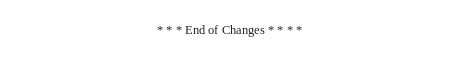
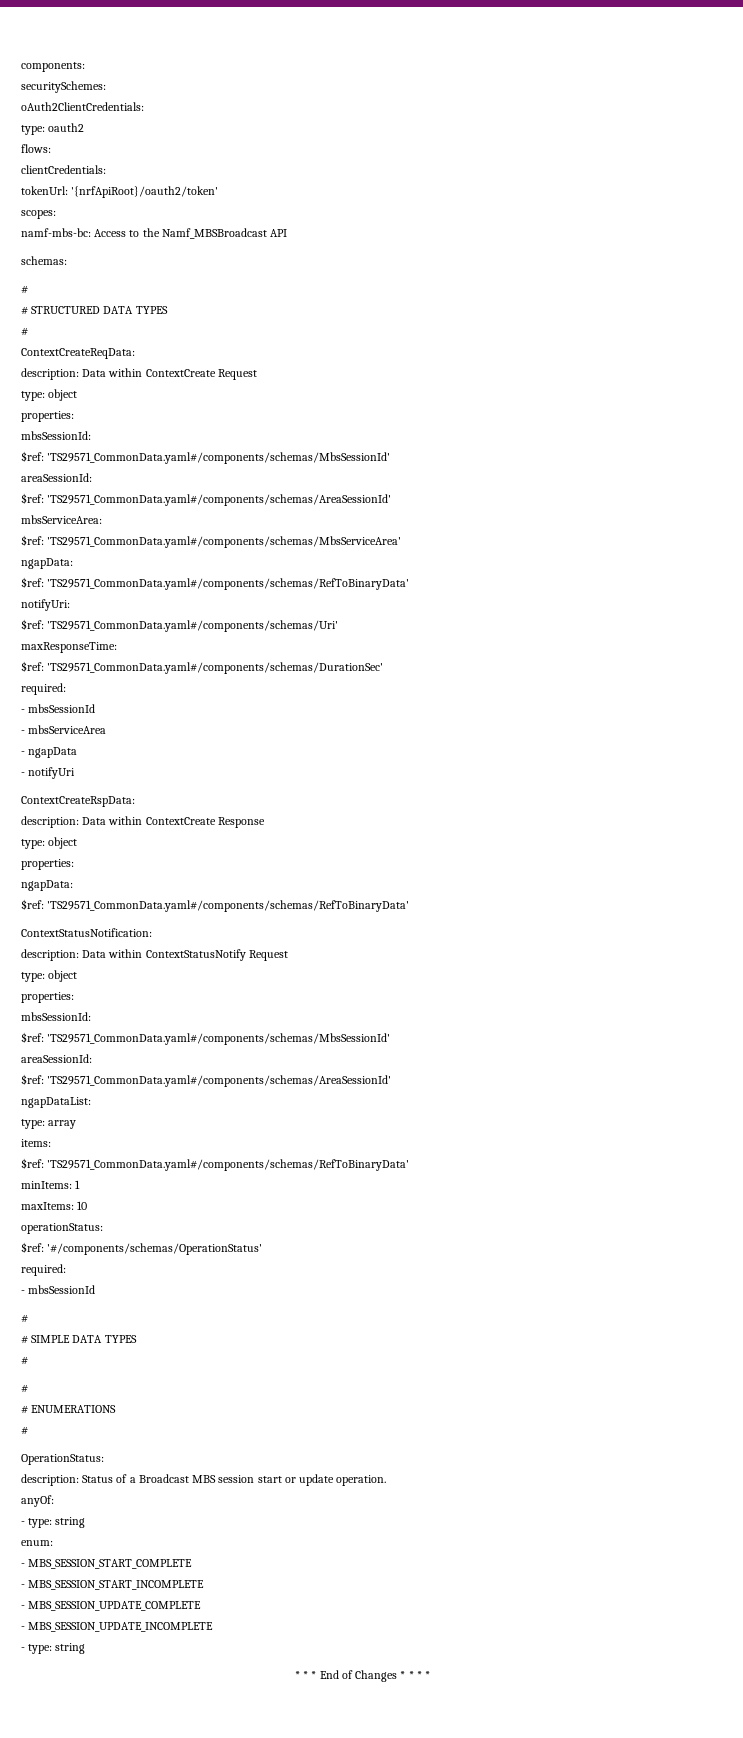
(156, 30) none -> [21,62,85,72] [21,81,106,93] [21,102,144,111] [21,123,85,135] [21,144,51,153] [21,165,106,174] [21,186,219,198] [21,210,56,219] [21,228,288,239] [21,256,67,265] [21,285,28,294] [21,306,168,315] [21,327,28,336] [21,348,135,359] [21,368,257,380] [21,389,78,401] [21,411,74,422] [21,431,91,440] [21,451,391,464] [21,473,92,482] [21,493,392,506] [21,515,102,524] [21,535,402,548] [21,558,73,569] [21,577,410,590] [21,599,70,611] [21,619,339,632] [21,642,117,653] [21,661,384,674] [21,683,66,695] [21,704,96,713] [21,725,107,734] [21,747,78,758] [21,767,76,779] [21,796,135,807] [21,816,265,828] [21,837,78,849] [21,859,74,870] [21,880,73,891] [21,899,410,912] [21,928,152,937] [21,949,288,961] [21,970,78,982] [21,992,74,1003] [21,1012,91,1021] [21,1032,391,1045] [21,1054,92,1063] [21,1074,392,1087] [21,1097,91,1108] [21,1119,77,1129] [21,1139,51,1147] [21,1158,410,1171] [21,1180,81,1189] [21,1201,88,1210] [21,1223,103,1234] [21,1242,263,1255] [21,1264,66,1276] [21,1285,96,1294] [21,1314,28,1323] [21,1335,137,1344] [21,1356,28,1365] [21,1384,28,1393] [21,1405,117,1414] [21,1426,28,1435] [21,1454,104,1465] [21,1474,387,1486] [21,1495,54,1507] [21,1517,86,1528] [21,1540,53,1546] [21,1559,193,1569] [21,1580,205,1590] [21,1601,202,1611] [21,1622,214,1632] [21,1643,86,1654] components: // securitySchemes: // oAuth2ClientCredentials: // type: oauth2 // flows: // clientCredentials: // tokenUrl: '{nrfApiRoot}/oauth2/token' // scopes: // namf-mbs-bc: Access to the Namf_MBSBroadcast API // schemas: // # // # STRUCTURED DATA TYPES // # // ContextCreateReqData: // description: Data within ContextCreate Request // type: object // properties: // mbsSessionId: // $ref: 'TS29571_CommonData.yaml#/components/schemas/MbsSessionId' // areaSessionId: // $ref: 'TS29571_CommonData.yaml#/components/schemas/AreaSessionId' // mbsServiceArea: // $ref: 'TS29571_CommonData.yaml#/components/schemas/MbsServiceArea' // ngapData: // $ref: 'TS29571_CommonData.yaml#/components/schemas/RefToBinaryData' // notifyUri: // $ref: 'TS29571_CommonData.yaml#/components/schemas/Uri' // maxResponseTime: // $ref: 'TS29571_CommonData.yaml#/components/schemas/DurationSec' // required: // - mbsSessionId // - mbsServiceArea // - ngapData // - notifyUri // ContextCreateRspData: // description: Data within ContextCreate Response // type: object // properties: // ngapData: // $ref: 'TS29571_CommonData.yaml#/components/schemas/RefToBinaryData' // ContextStatusNotification: // description: Data within ContextStatusNotify Request // type: object // properties: // mbsSessionId: // $ref: 'TS29571_CommonData.yaml#/components/schemas/MbsSessionId' // areaSessionId: // $ref: 'TS29571_CommonData.yaml#/components/schemas/AreaSessionId' // ngapDataList: // type: array // items: // $ref: 'TS29571_CommonData.yaml#/components/schemas/RefToBinaryData' // minItems: 1 // maxItems: 10 // operationStatus: // $ref: '#/components/schemas/OperationStatus' // required: // - mbsSessionId // # // # SIMPLE DATA TYPES // # // # // # ENUMERATIONS // # // OperationStatus: // description: Status of a Broadcast MBS session start or update operation. // anyOf: // - type: string // enum: // - MBS_SESSION_START_COMPLETE // - MBS_SESSION_START_INCOMPLETE // - MBS_SESSION_UPDATE_COMPLETE // - MBS_SESSION_UPDATE_INCOMPLETE // - type: string //

